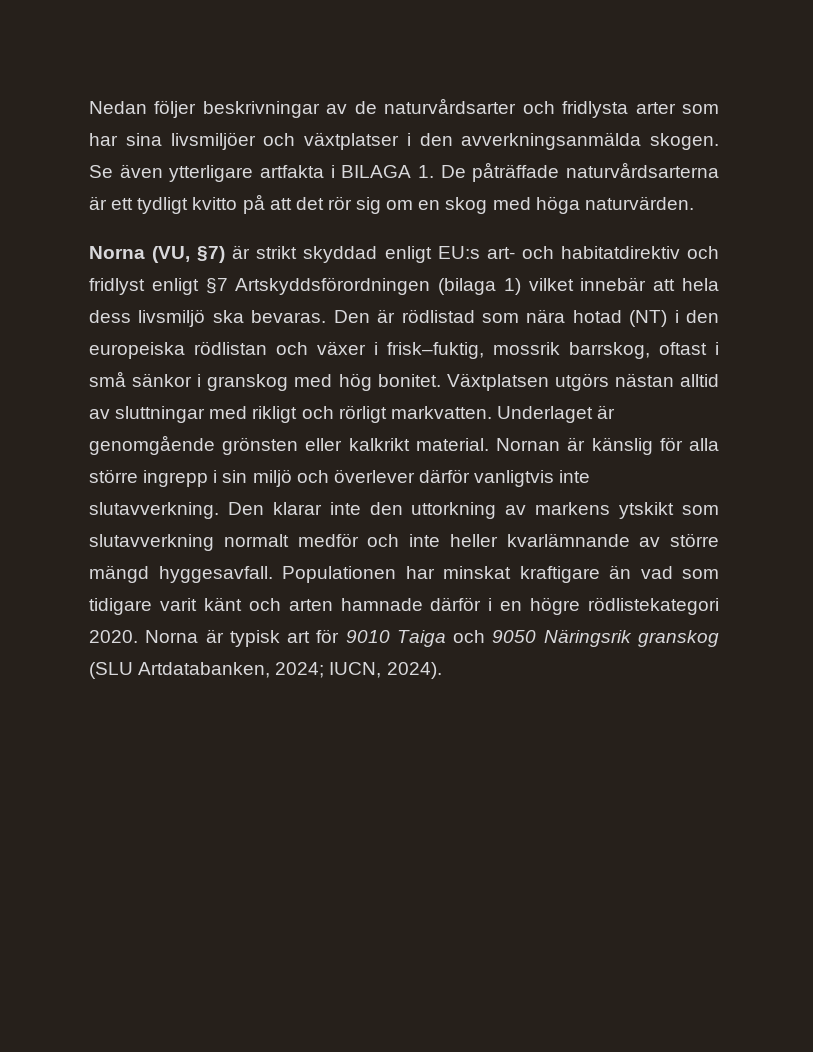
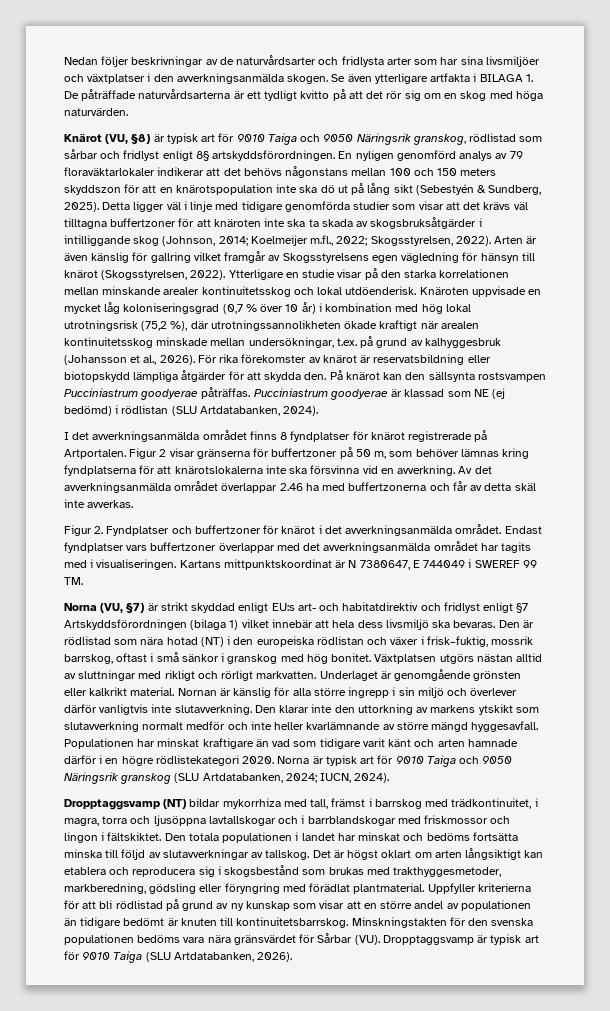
(694, 203) none -> [64,133,543,145] [64,149,523,161] [64,166,497,178] [64,183,542,195] [64,201,528,212] [64,217,482,229] [64,235,538,246] [64,251,535,263] [64,268,510,280] [64,286,542,297] [64,302,471,314] [64,320,479,331] [64,336,501,348] [64,354,491,365] [64,370,546,382] [64,387,506,400] [64,405,319,416] [64,430,488,442] [64,447,530,459] [64,465,492,476] [64,481,536,493] [64,499,134,508] [64,524,542,536] [64,541,532,553] [64,559,537,570] [64,577,83,585] // Knärot (VU, §8) är typisk art för 9010 Taiga och 9050 Näringsrik granskog, rödlistad som sårbar och fridlyst enligt 8§ artskyddsförordningen. En nyligen genomförd analys av 79 floraväktarlokaler indikerar att det behövs någonstans mellan 100 och 150 meters skyddszon för att en knärotspopulation inte ska dö ut på lång sikt (Sebestyén & Sundberg, 2025). Detta ligger väl i linje med tidigare genomförda studier som visar att det krävs väl tilltagna buffertzoner för att knäroten inte ska ta skada av skogsbruksåtgärder i intilliggande skog (Johnson, 2014; Koelmeijer m.fl., 2022; Skogsstyrelsen, 2022). Arten är även känslig för gallring vilket framgår av Skogsstyrelsens egen vägledning för hänsyn till knärot (Skogsstyrelsen, 2022). Ytterligare en studie visar på den starka korrelationen mellan minskande arealer kontinuitetsskog och lokal utdöenderisk. Knäroten uppvisade en mycket låg koloniseringsgrad (0,7 % över 10 år) i kombination med hög lokal utrotningsrisk (75,2 %), där utrotningssannolikheten ökade kraftigt när arealen kontinuitetsskog minskade mellan undersökningar, t.ex. på grund av kalhyggesbruk (Johansson et al., 2026). För rika förekomster av knärot är reservatsbildning eller biotopskydd lämpliga åtgärder för att skydda den. På knärot kan den sällsynta rostsvampen Pucciniastrum goodyerae påträffas. Pucciniastrum goodyerae är klassad som NE (ej bedömd) i rödlistan (SLU Artdatabanken, 2024). // I det avverkningsanmälda området finns 8 fyndplatser för knärot registrerade på Artportalen. Figur 2 visar gränserna för buffertzoner på 50 m, som behöver lämnas kring fyndplatserna för att knärotslokalerna inte ska försvinna vid en avverkning. Av det avverkningsanmälda området överlappar 2.46 ha med buffertzonerna och får av detta skäl inte avverkas. // Figur 2. Fyndplatser och buffertzoner för knärot i det avverkningsanmälda området. Endast fyndplatser vars buffertzoner överlappar med det avverkningsanmälda området har tagits med i visualiseringen. Kartans mittpunktskoordinat är N 7380647, E 744049 i SWEREF 99 TM.
(442, 670) none -> [64,798,538,810] [64,815,511,826] [64,832,518,843] [64,848,544,860] [64,865,502,877] [64,883,531,894] [64,899,531,911] [64,917,534,928] [64,933,539,945] [64,951,293,963] // Dropptaggsvamp (NT) bildar mykorrhiza med tall, främst i barrskog med trädkontinuitet, i magra, torra och ljusöppna lavtallskogar och i barrblandskogar med friskmossor och lingon i fältskiktet. Den totala populationen i landet har minskat och bedöms fortsätta minska till följd av slutavverkningar av tallskog. Det är högst oklart om arten långsiktigt kan etablera och reproducera sig i skogsbestånd som brukas med trakthyggesmetoder, markberedning, gödsling eller föryngring med förädlat plantmaterial. Uppfyller kriterierna för att bli rödlistad på grund av ny kunskap som visar att en större andel av populationen än tidigare bedömt är knuten till kontinuitetsbarrskog. Minskningstakten för den svenska populationen bedöms vara nära gränsvärdet för Sårbar (VU). Dropptaggsvamp är typisk art för 9010 Taiga (SLU Artdatabanken, 2026).

